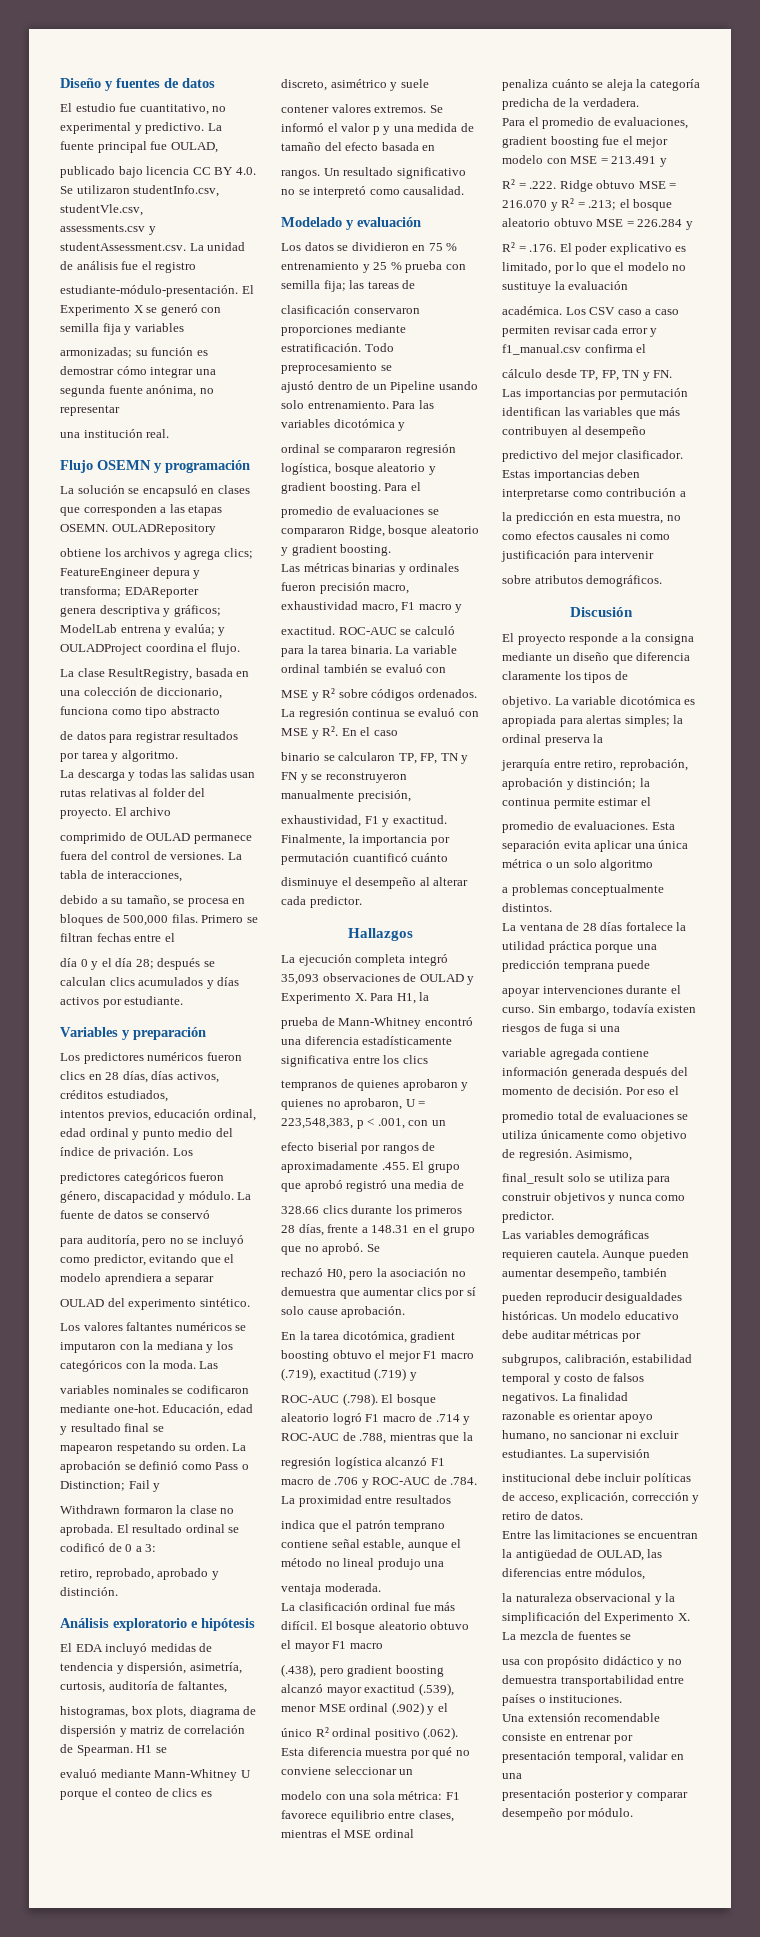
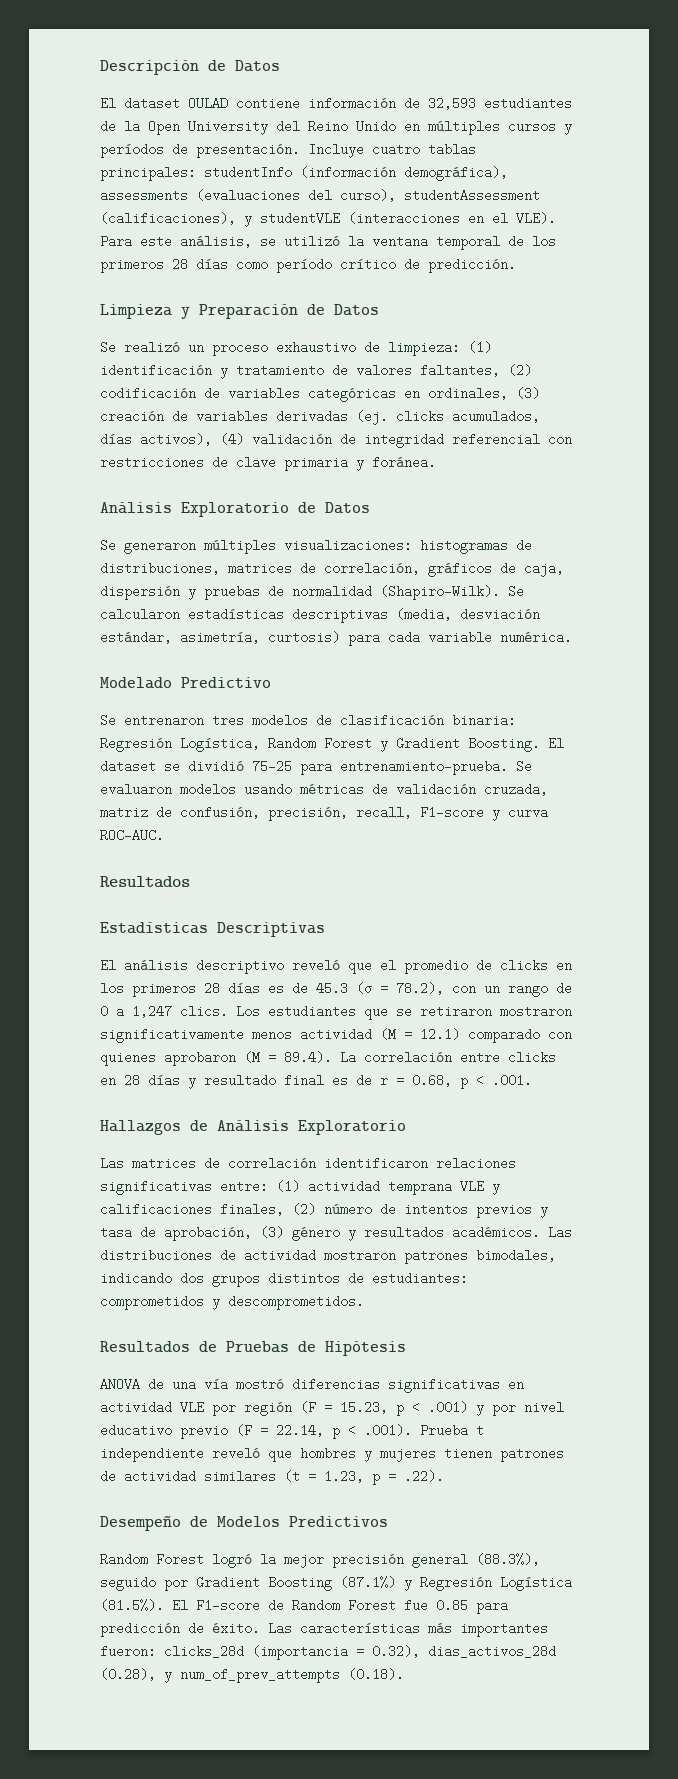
[60,78,215,91] [60,103,227,115] [60,122,222,134] [60,141,218,153] [60,166,256,178] [60,185,220,197] [60,204,143,216] [60,224,156,235] [60,242,246,251] [60,261,197,273] [60,285,254,297] [60,304,222,316] [60,323,184,335] [60,347,208,358] [60,366,216,378] [60,385,214,397] [60,405,120,416] [60,429,170,438] [60,460,250,473] [60,485,250,497] [60,504,223,516] [60,524,216,535] [60,548,253,560] [60,567,201,579] [60,586,199,598] [60,605,221,617] [60,624,226,636] [60,643,240,655] [60,668,250,680] [60,687,222,699] [60,706,220,718] [60,731,239,743] [60,750,178,762] [60,769,256,781] [60,788,206,797] [60,807,172,819] [60,832,252,844] [60,851,242,860] [60,870,183,882] [60,895,246,907] [60,914,258,926] [60,933,175,942] [60,958,215,970] [60,977,240,989] [60,996,184,1008] [60,1027,206,1040] [60,1052,242,1064] [60,1071,219,1083] [60,1090,168,1102] [60,1109,256,1121] [60,1128,233,1140] [60,1147,193,1159] [60,1172,225,1184] [60,1191,252,1203] [60,1210,211,1219] [60,1235,244,1247] [60,1254,235,1266] [60,1273,214,1285] [60,1298,250,1310] [60,1322,247,1331] [60,1341,233,1353] [60,1360,219,1372] [60,1385,249,1394] [60,1404,253,1416] [60,1423,164,1435] [60,1442,247,1454] [60,1461,249,1473] [60,1480,161,1492] [60,1505,235,1514] [60,1524,240,1536] [60,1543,157,1552] [60,1568,219,1580] [60,1587,118,1596] [60,1618,255,1631] [60,1643,213,1655] [60,1662,242,1674] [60,1681,227,1693] [60,1706,257,1718] [60,1725,246,1737] [60,1744,167,1756] [60,1769,251,1781] [60,1788,212,1800] [281,79,429,91] [281,104,443,113] [281,123,474,135] [281,142,436,151] [281,167,466,179] [281,186,465,198] [281,217,421,230] [281,242,458,251] [281,261,466,273] [281,280,416,292] [281,305,420,314] [281,324,406,336] [281,343,394,352] [281,363,392,374] [281,381,478,393] [281,400,434,409] [281,419,406,431] [281,444,456,456] [281,463,436,475] [281,482,421,494] [281,506,439,518] [281,525,479,537] [281,544,392,556] [281,563,460,575] [281,582,410,594] [281,601,463,613] [281,626,455,635] [281,645,457,657] [281,664,447,673] [281,688,477,701] [281,708,479,720] [281,726,398,739] [281,752,469,764] [281,772,407,783] [281,790,411,802] [281,815,447,827] [281,834,450,846] [281,853,449,865] [281,877,469,889] [281,896,362,908] [347,928,413,941] [281,954,448,966] [281,973,475,985] [281,992,430,1004] [281,1017,473,1029] [281,1036,453,1045] [281,1055,428,1067] [281,1079,469,1091] [281,1098,426,1110] [281,1118,446,1129] [281,1142,436,1154] [281,1161,460,1173] [281,1180,464,1192] [281,1205,463,1217] [281,1224,475,1236] [281,1243,380,1255] [281,1268,466,1280] [281,1287,476,1299] [281,1306,406,1318] [281,1331,456,1343] [281,1350,474,1362] [281,1368,417,1381] [281,1393,436,1406] [281,1413,471,1425] [281,1432,473,1444] [281,1457,445,1469] [281,1476,478,1488] [281,1495,451,1507] [281,1520,446,1532] [281,1539,462,1551] [281,1558,445,1570] [281,1583,381,1595] [281,1602,456,1611] [281,1621,470,1633] [281,1640,383,1652] [281,1664,444,1677] [281,1683,454,1696] [281,1702,448,1715] [281,1727,459,1740] [281,1747,470,1759] [281,1766,414,1775] [281,1791,460,1800] [281,1810,454,1822] [281,1829,414,1838] [502,79,700,91] [502,98,639,110] [502,117,689,129] [502,136,669,148] [502,155,667,167] [502,179,677,192] [502,198,673,211] [502,218,693,230] [502,242,687,255] [502,262,687,274] [502,281,629,293] [502,306,679,315] [502,325,658,337] [502,344,647,355] [502,369,673,381] [502,388,688,400] [502,407,681,419] [502,426,647,438] [502,450,683,462] [502,469,641,481] [502,488,686,500] [502,512,681,524] [502,531,671,540] [501,550,655,562] [502,575,663,587] [570,607,633,617] [502,633,694,645] [502,652,691,664] [502,671,628,683] [502,696,696,708] [502,715,684,727] [502,734,604,746] [501,759,688,771] [502,778,650,790] [502,797,651,809] [502,821,675,833] [502,840,689,852] [502,859,654,871] [502,884,665,896] [502,903,552,912] [502,922,687,931] [502,941,657,953] [502,960,651,972] [502,985,681,997] [502,1004,697,1016] [502,1023,621,1035] [502,1048,650,1060] [502,1067,688,1079] [502,1086,679,1095] [502,1111,689,1123] [502,1130,687,1142] [502,1149,633,1161] [502,1173,671,1185] [502,1192,686,1204] [502,1211,554,1223] [502,1230,650,1242] [502,1249,689,1261] [502,1268,668,1280] [502,1292,683,1304] [502,1311,679,1320] [502,1330,641,1342] [502,1354,693,1366] [502,1373,645,1385] [502,1392,629,1404] [502,1411,653,1423] [502,1430,680,1442] [502,1449,651,1461] [502,1473,691,1485] [502,1492,700,1504] [502,1511,584,1520] [502,1530,699,1539] [502,1549,663,1561] [502,1568,646,1580] [502,1593,676,1605] [502,1612,690,1624] [502,1631,632,1640] [502,1656,682,1668] [502,1675,685,1687] [502,1694,623,1706] [502,1713,661,1722] [502,1733,633,1744] [502,1751,684,1763] [502,1773,522,1779] [502,1789,688,1801] [502,1808,634,1820] Diseño y fuentes de datos // El estudio fue cuantitativo, no experimental y predictivo. La fuente principal fue OULAD, // publicado bajo licencia CC BY 4.0. Se utilizaron studentInfo.csv, studentVle.csv, // assessments.csv y studentAssessment.csv. La unidad de análisis fue el registro // estudiante-módulo-presentación. El Experimento X se generó con semilla fija y variables // armonizadas; su función es demostrar cómo integrar una segunda fuente anónima, no representar // una institución real. // Flujo OSEMN y programación // La solución se encapsuló en clases que corresponden a las etapas OSEMN. OULADRepository // obtiene los archivos y agrega clics; FeatureEngineer depura y transforma; EDAReporter // genera descriptiva y gráficos; ModelLab entrena y evalúa; y OULADProject coordina el flujo. // La clase ResultRegistry, basada en una colección de diccionario, funciona como tipo abstracto // de datos para registrar resultados por tarea y algoritmo. // La descarga y todas las salidas usan rutas relativas al folder del proyecto. El archivo // comprimido de OULAD permanece fuera del control de versiones. La tabla de interacciones, // debido a su tamaño, se procesa en bloques de 500,000 filas. Primero se filtran fechas entre el // día 0 y el día 28; después se calculan clics acumulados y días activos por estudiante. // Variables y preparación // Los predictores numéricos fueron clics en 28 días, días activos, créditos estudiados, // intentos previos, educación ordinal, edad ordinal y punto medio del índice de privación. Los // predictores categóricos fueron género, discapacidad y módulo. La fuente de datos se conservó // para auditoría, pero no se incluyó como predictor, evitando que el modelo aprendiera a separar // OULAD del experimento sintético. // Los valores faltantes numéricos se imputaron con la mediana y los categóricos con la moda. Las // variables nominales se codificaron mediante one-hot. Educación, edad y resultado final se // mapearon respetando su orden. La aprobación se definió como Pass o Distinction; Fail y // Withdrawn formaron la clase no aprobada. El resultado ordinal se codificó de 0 a 3: // retiro, reprobado, aprobado y distinción. // Análisis exploratorio e hipótesis // El EDA incluyó medidas de tendencia y dispersión, asimetría, curtosis, auditoría de faltantes, // histogramas, box plots, diagrama de dispersión y matriz de correlación de Spearman. H1 se // evaluó mediante Mann-Whitney U porque el conteo de clics es discreto, asimétrico y suele // contener valores extremos. Se informó el valor p y una medida de tamaño del efecto basada en // rangos. Un resultado significativo no se interpretó como causalidad. // Modelado y evaluación // Los datos se dividieron en 75 % entrenamiento y 25 % prueba con semilla fija; las tareas de // clasificación conservaron proporciones mediante estratificación. Todo preprocesamiento se // ajustó dentro de un Pipeline usando solo entrenamiento. Para las variables dicotómica y // ordinal se compararon regresión logística, bosque aleatorio y gradient boosting. Para el // promedio de evaluaciones se compararon Ridge, bosque aleatorio y gradient boosting. // Las métricas binarias y ordinales fueron precisión macro, exhaustividad macro, F1 macro y // exactitud. ROC-AUC se calculó para la tarea binaria. La variable ordinal también se evaluó con // MSE y R² sobre códigos ordenados. La regresión continua se evaluó con MSE y R². En el caso // binario se calcularon TP, FP, TN y FN y se reconstruyeron manualmente precisión, // exhaustividad, F1 y exactitud. Finalmente, la importancia por permutación cuantificó cuánto // disminuye el desempeño al alterar cada predictor. // Hallazgos // La ejecución completa integró 35,093 observaciones de OULAD y Experimento X. Para H1, la // prueba de Mann-Whitney encontró una diferencia estadísticamente significativa entre los clics // tempranos de quienes aprobaron y quienes no aprobaron, U = 223,548,383, p < .001, con un // efecto biserial por rangos de aproximadamente .455. El grupo que aprobó registró una media de // 328.66 clics durante los primeros 28 días, frente a 148.31 en el grupo que no aprobó. Se // rechazó H0, pero la asociación no demuestra que aumentar clics por sí solo cause aprobación. // En la tarea dicotómica, gradient boosting obtuvo el mejor F1 macro (.719), exactitud (.719) y // ROC-AUC (.798). El bosque aleatorio logró F1 macro de .714 y ROC-AUC de .788, mientras que la // regresión logística alcanzó F1 macro de .706 y ROC-AUC de .784. La proximidad entre resultados // indica que el patrón temprano contiene señal estable, aunque el método no lineal produjo una // ventaja moderada. // La clasificación ordinal fue más difícil. El bosque aleatorio obtuvo el mayor F1 macro // (.438), pero gradient boosting alcanzó mayor exactitud (.539), menor MSE ordinal (.902) y el // único R² ordinal positivo (.062). Esta diferencia muestra por qué no conviene seleccionar un // modelo con una sola métrica: F1 favorece equilibrio entre clases, mientras el MSE ordinal // penaliza cuánto se aleja la categoría predicha de la verdadera. // Para el promedio de evaluaciones, gradient boosting fue el mejor modelo con MSE = 213.491 y // R² = .222. Ridge obtuvo MSE = 216.070 y R² = .213; el bosque aleatorio obtuvo MSE = 226.284 y // R² = .176. El poder explicativo es limitado, por lo que el modelo no sustituye la evaluación // académica. Los CSV caso a caso permiten revisar cada error y f1_manual.csv confirma el // cálculo desde TP, FP, TN y FN. // Las importancias por permutación identifican las variables que más contribuyen al desempeño // predictivo del mejor clasificador. Estas importancias deben interpretarse como contribución a // la predicción en esta muestra, no como efectos causales ni como justificación para intervenir // sobre atributos demográficos. // Discusión // El proyecto responde a la consigna mediante un diseño que diferencia claramente los tipos de // objetivo. La variable dicotómica es apropiada para alertas simples; la ordinal preserva la // jerarquía entre retiro, reprobación, aprobación y distinción; la continua permite estimar el // promedio de evaluaciones. Esta separación evita aplicar una única métrica o un solo algoritmo // a problemas conceptualmente distintos. // La ventana de 28 días fortalece la utilidad práctica porque una predicción temprana puede // apoyar intervenciones durante el curso. Sin embargo, todavía existen riesgos de fuga si una // variable agregada contiene información generada después del momento de decisión. Por eso el // promedio total de evaluaciones se utiliza únicamente como objetivo de regresión. Asimismo, // final_result solo se utiliza para construir objetivos y nunca como predictor. // Las variables demográficas requieren cautela. Aunque pueden aumentar desempeño, también // pueden reproducir desigualdades históricas. Un modelo educativo debe auditar métricas por // subgrupos, calibración, estabilidad temporal y costo de falsos negativos. La finalidad // razonable es orientar apoyo humano, no sancionar ni excluir estudiantes. La supervisión // institucional debe incluir políticas de acceso, explicación, corrección y retiro de datos. // Entre las limitaciones se encuentran la antigüedad de OULAD, las diferencias entre módulos, // la naturaleza observacional y la simplificación del Experimento X. La mezcla de fuentes se // usa con propósito didáctico y no demuestra transportabilidad entre países o instituciones. // Una extensión recomendable consiste en entrenar por presentación temporal, validar en una // presentación posterior y comparar desempeño por módulo. -> [100,60,280,75] [100,97,572,110] [100,120,572,135] [100,143,476,158] [100,166,508,181] [100,189,540,202] [100,212,556,227] [100,235,556,250] [100,258,516,273] [100,304,379,319] [100,341,492,356] [100,364,532,379] [100,387,540,402] [100,410,540,425] [100,433,572,448] [100,456,436,471] [100,502,370,517] [100,539,532,554] [100,562,564,577] [100,585,524,600] [100,608,540,623] [100,631,572,646] [100,677,271,689] [100,714,516,727] [100,737,564,752] [100,760,532,775] [100,783,548,796] [100,806,548,821] [100,829,164,842] [100,876,190,888] [100,922,325,937] [100,959,572,974] [100,982,572,997] [100,1005,572,1020] [100,1028,572,1043] [100,1051,556,1066] [100,1074,532,1089] [100,1120,406,1135] [100,1157,516,1170] [100,1180,500,1195] [100,1203,548,1218] [100,1226,572,1241] [100,1249,556,1264] [100,1272,468,1287] [100,1295,364,1310] [100,1341,406,1356] [100,1378,524,1393] [100,1401,564,1416] [100,1424,484,1439] [100,1447,564,1462] [100,1470,444,1485] [100,1516,388,1531] [100,1553,540,1568] [100,1576,572,1591] [100,1599,508,1614] [100,1622,548,1637] [100,1645,556,1660] [100,1668,404,1683] Descripción de Datos // El dataset OULAD contiene información de 32,593 estudiantes de la Open University del Reino Unido en múltiples cursos y períodos de presentación. Incluye cuatro tablas principales: studentInfo (información demográfica), assessments (evaluaciones del curso), studentAssessment (calificaciones), y studentVLE (interacciones en el VLE). Para este análisis, se utilizó la ventana temporal de los primeros 28 días como período crítico de predicción. // Limpieza y Preparación de Datos // Se realizó un proceso exhaustivo de limpieza: (1) identificación y tratamiento de valores faltantes, (2) codificación de variables categóricas en ordinales, (3) creación de variables derivadas (ej. clicks acumulados, días activos), (4) validación de integridad referencial con restricciones de clave primaria y foránea. // Análisis Exploratorio de Datos // Se generaron múltiples visualizaciones: histogramas de distribuciones, matrices de correlación, gráficos de caja, dispersión y pruebas de normalidad (Shapiro-Wilk). Se calcularon estadísticas descriptivas (media, desviación estándar, asimetría, curtosis) para cada variable numérica. // Modelado Predictivo // Se entrenaron tres modelos de clasificación binaria: Regresión Logística, Random Forest y Gradient Boosting. El dataset se dividió 75-25 para entrenamiento-prueba. Se evaluaron modelos usando métricas de validación cruzada, matriz de confusión, precisión, recall, F1-score y curva ROC-AUC. // Resultados // Estadísticas Descriptivas // El análisis descriptivo reveló que el promedio de clicks en los primeros 28 días es de 45.3 (σ = 78.2), con un rango de 0 a 1,247 clics. Los estudiantes que se retiraron mostraron significativamente menos actividad (M = 12.1) comparado con quienes aprobaron (M = 89.4). La correlación entre clicks en 28 días y resultado final es de r = 0.68, p < .001. // Hallazgos de Análisis Exploratorio // Las matrices de correlación identificaron relaciones significativas entre: (1) actividad temprana VLE y calificaciones finales, (2) número de intentos previos y tasa de aprobación, (3) género y resultados académicos. Las distribuciones de actividad mostraron patrones bimodales, indicando dos grupos distintos de estudiantes: comprometidos y descomprometidos. // Resultados de Pruebas de Hipótesis // ANOVA de una vía mostró diferencias significativas en actividad VLE por región (F = 15.23, p < .001) y por nivel educativo previo (F = 22.14, p < .001). Prueba t independiente reveló que hombres y mujeres tienen patrones de actividad similares (t = 1.23, p = .22). // Desempeño de Modelos Predictivos // Random Forest logró la mejor precisión general (88.3%), seguido por Gradient Boosting (87.1%) y Regresión Logística (81.5%). El F1-score de Random Forest fue 0.85 para predicción de éxito. Las características más importantes fueron: clicks_28d (importancia = 0.32), dias_activos_28d (0.28), y num_of_prev_attempts (0.18).

